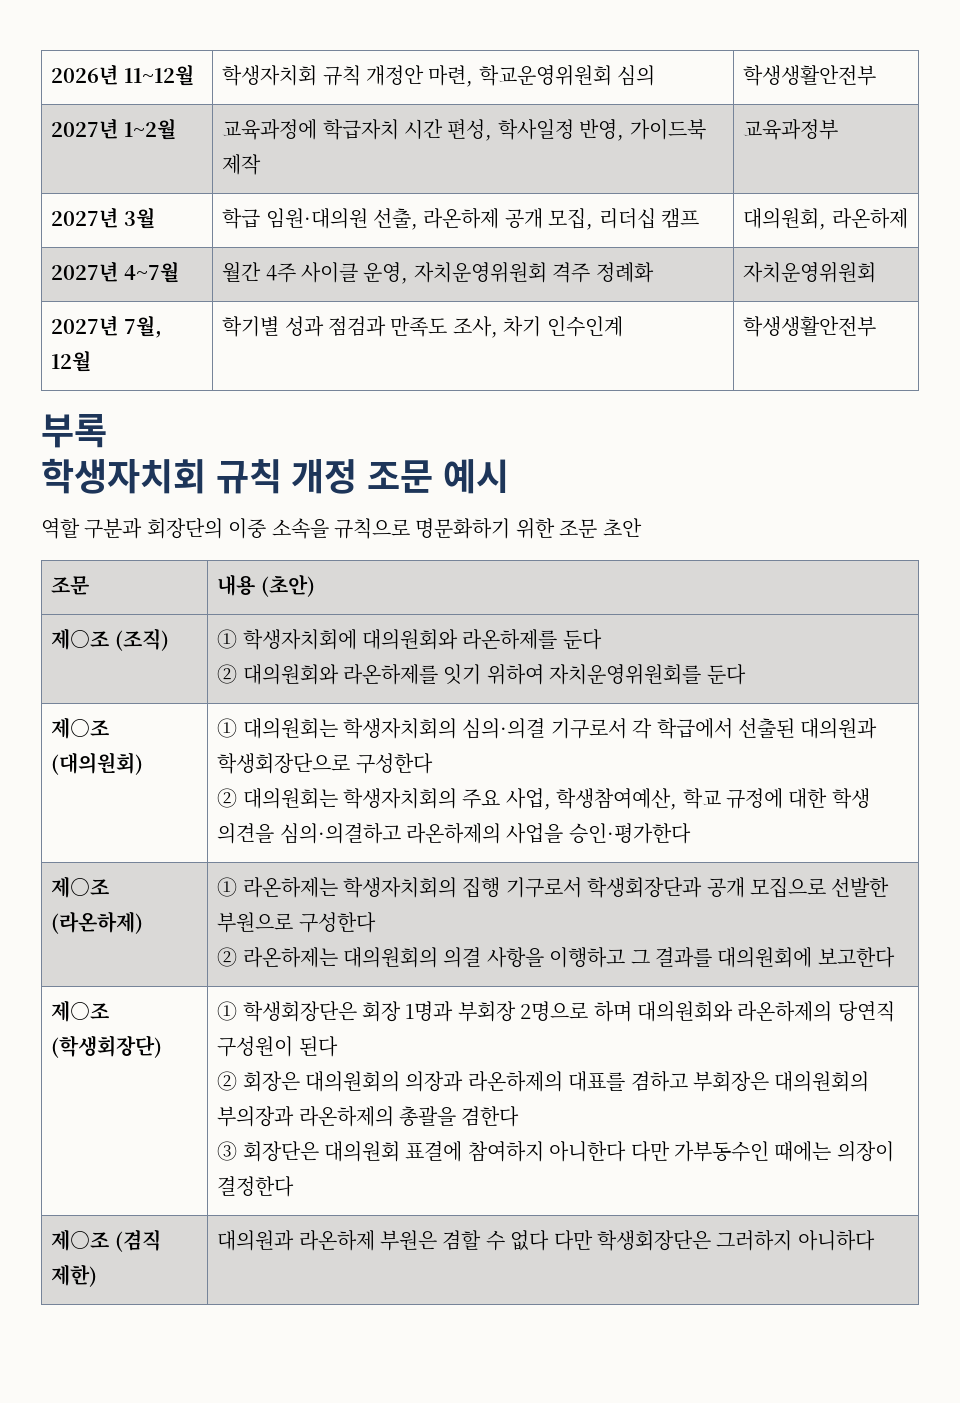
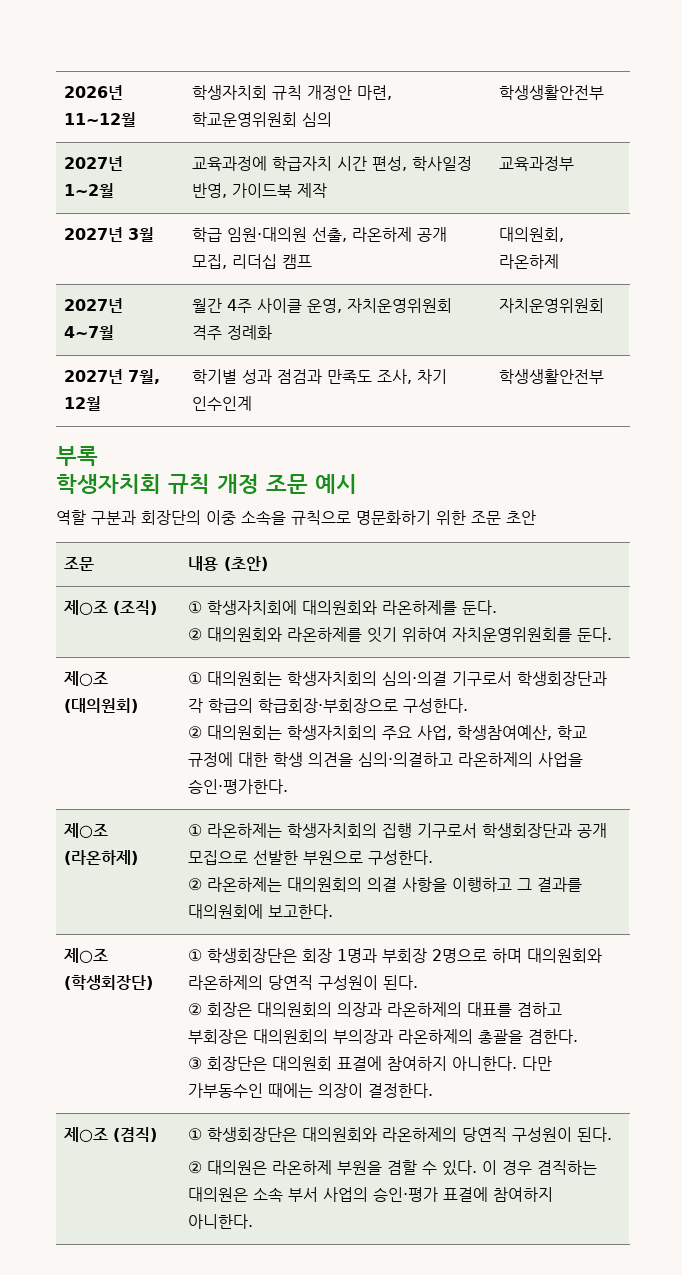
[562,629,602,650] 둔다 -> [462,600,498,615] 둔다.
[706,664,746,685] 둔다 -> [577,627,613,642] 둔다.
[632,718,878,739] [217,753,433,774] 각 학급에서 선출된 대의원과 학생회장단으로 구성한다 -> [517,671,608,686] [188,698,469,713] 학생회장단과 각 학급의 학급회장·부회장으로 구성한다.
[568,823,691,844] 승인·평가한다 -> [188,779,289,794] 승인·평가한다.
[298,912,376,933] 구성한다 -> [368,850,434,865] 구성한다.
[817,947,895,968] 보고한다 -> [268,904,334,919] 보고한다.
[298,1036,338,1057] 된다 -> [383,975,419,990] 된다.
[461,1106,520,1127] 겸한다 -> [528,1029,579,1044] 겸한다.
[549,1141,627,1162] 아니한다 -> [452,1056,518,1071] 아니한다.
[217,1176,295,1197] [51,1229,161,1252] [51,1264,98,1287] [217,1230,875,1251] 결정한다 // 제○조 (겸직 제한) | 대의원과 라온하제 부원은 겸할 수 없다 다만 학생회장단은 그러하지 아니하다 -> [368,1083,434,1098] [64,1127,158,1143] [188,1127,613,1142] [188,1160,598,1176] [188,1187,554,1202] [188,1214,254,1229] 결정한다. // 제○조 (겸직) | ① 학생회장단은 대의원회와 라온하제의 당연직 구성원이 된다. // ② 대의원은 라온하제 부원을 겸할 수 있다. 이 경우 겸직하는 대의원은 소속 부서 사업의 승인·평가 표결에 참여하지 아니한다.

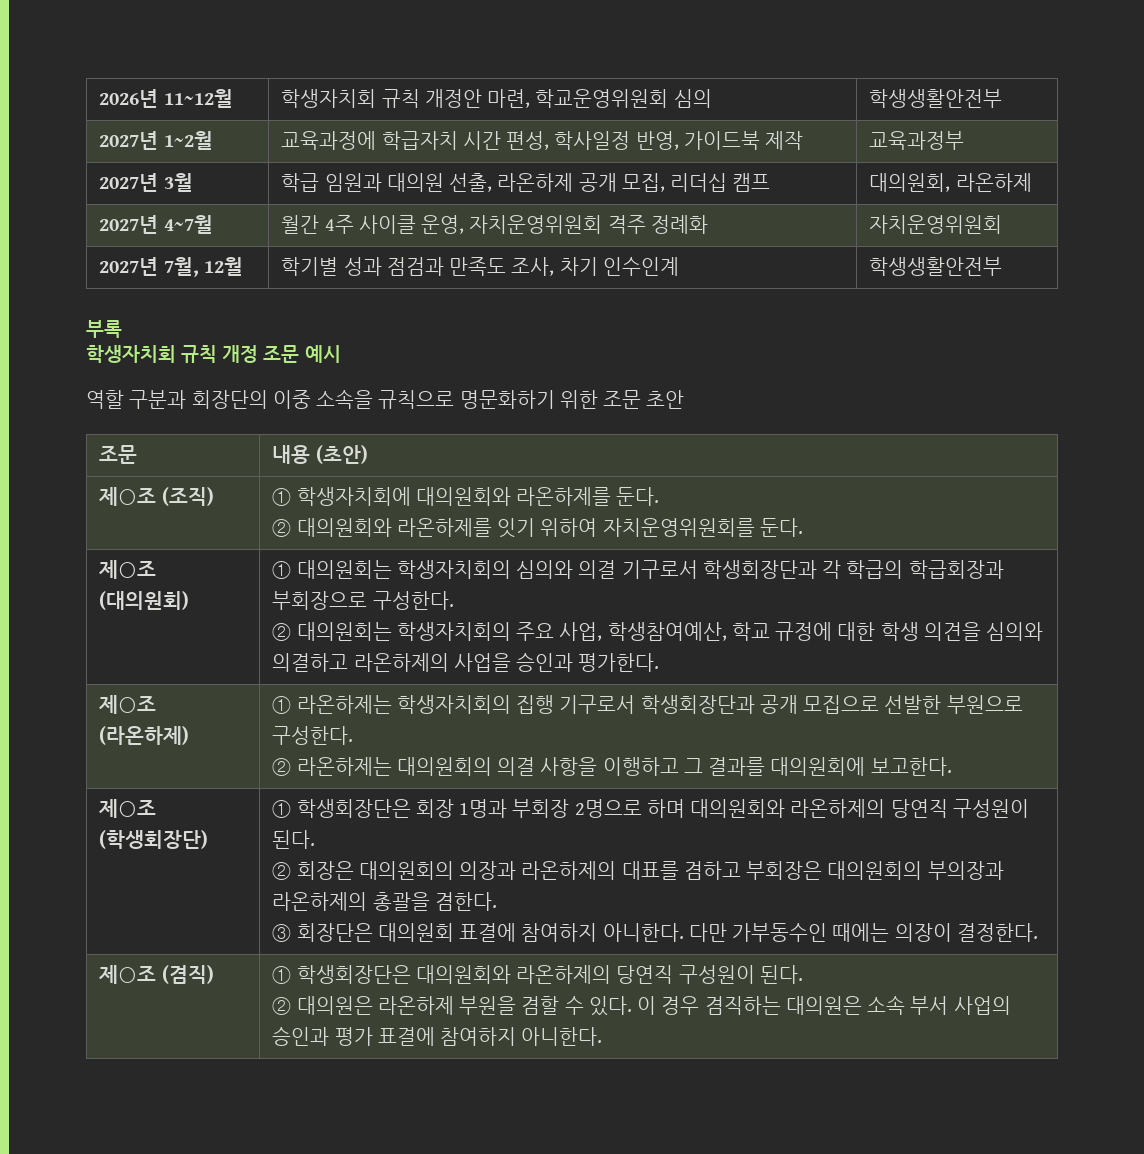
[227,227,308,242] 임원·대의원 -> [324,173,444,192] 임원과 대의원
[382,671,448,686] 심의·의결 -> [516,560,617,579] 심의와 의결
[258,698,399,713] 학급회장·부회장으로 -> [908,560,1004,579] [272,591,368,610] 학급회장과 부회장으로
[358,752,584,767] [188,779,289,794] 심의·의결하고 라온하제의 사업을 승인·평가한다. -> [986,622,1044,641] [272,652,660,672] 심의와 의결하고 라온하제의 사업을 승인과 평가한다.
[373,1187,439,1202] 승인·평가 -> [272,1026,373,1046] 승인과 평가

